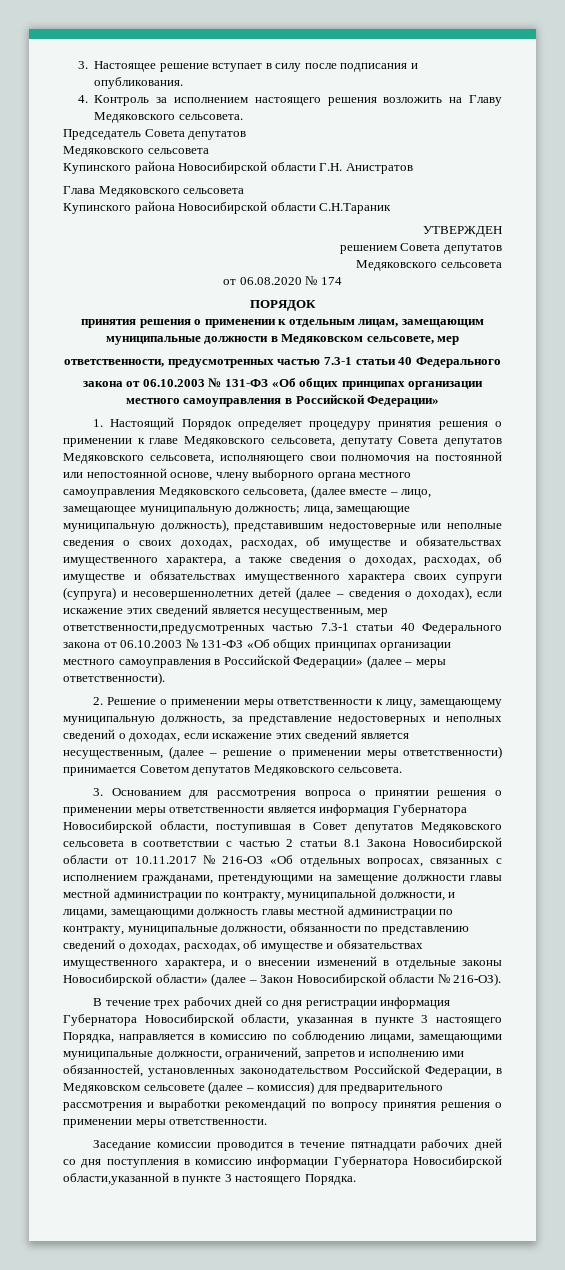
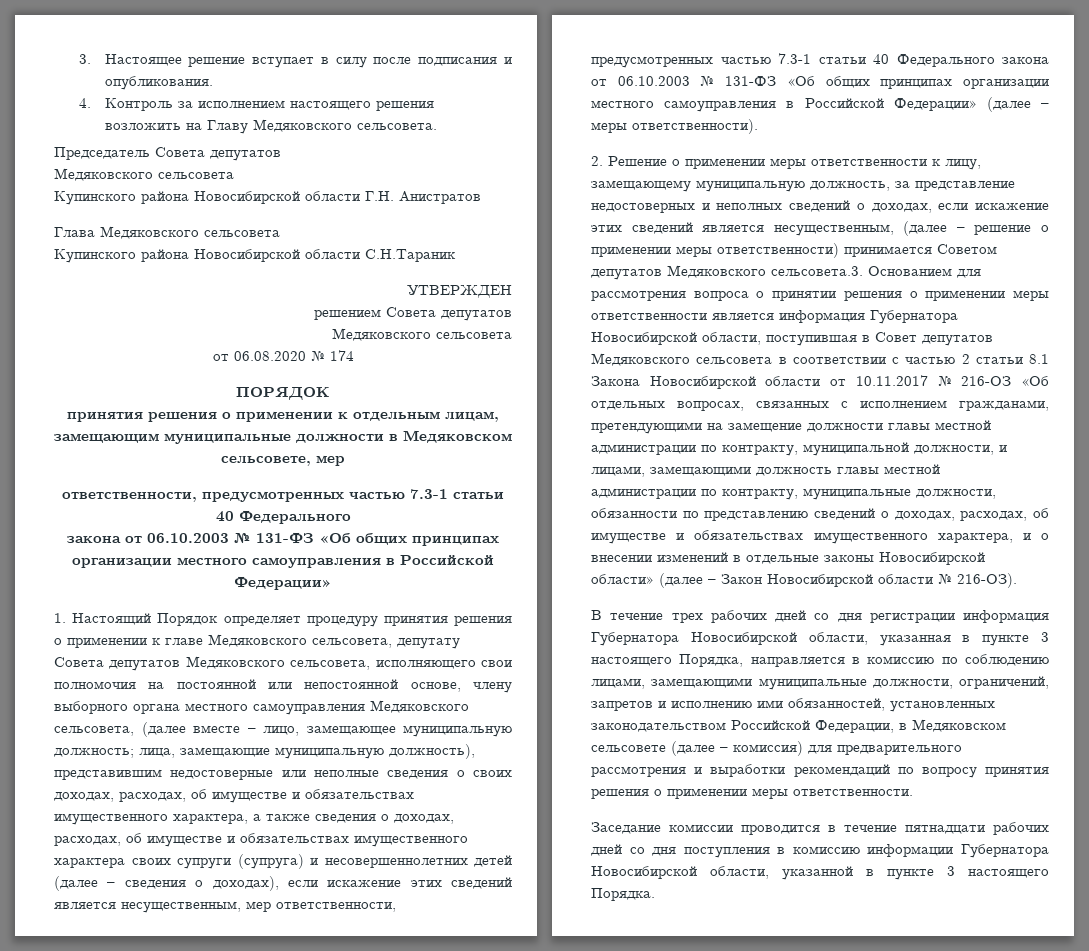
[63,625,265,634] ответственности,предусмотренных -> [276,902,396,912] [591,56,713,68] ответственности, предусмотренных
[338,767,403,773] [93,788,104,796] сельсовета. // 3. -> [771,266,863,276] сельсовета.3.
[63,1172,169,1185] области,указанной -> [710,866,853,880] области, указанной

